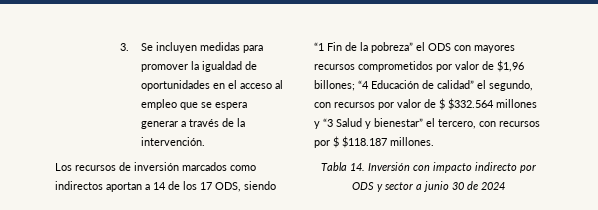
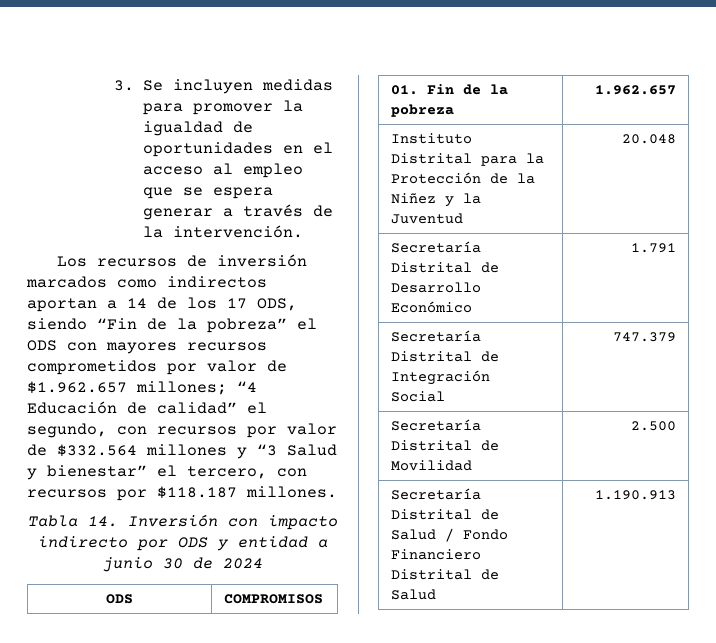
[314,42,342,51] “1 Fin -> [97,318,137,329] “Fin
[497,60,524,72] [314,80,355,91] $1,96 billones; -> [27,381,227,395] $1.962.657 millones;
[439,98,445,110] $ -> (47, 450) none
[333,136,339,148] $ -> (147, 495) none
[385,182,413,190] sector -> [237,536,308,548] entidad
(505, 186) none -> [106,594,133,604] [223,594,323,604] [390,84,508,95] [390,104,454,117] [595,85,677,95] [390,133,472,144] [390,153,544,166] [390,172,535,184] [390,193,481,207] [390,213,463,224] [622,134,677,144] [390,241,481,253] [390,262,499,273] [390,282,481,293] [390,301,472,313] [631,243,677,253] [390,330,481,342] [390,351,499,362] [390,370,490,385] [390,391,445,402] [613,332,677,342] [390,419,481,431] [390,440,499,451] [390,460,472,471] [631,421,677,431] [390,488,481,500] [390,509,499,520] [390,528,508,542] [390,549,481,560] [390,569,499,580] [390,589,436,600] [595,490,677,500] // ODS | COMPROMISOS // 01. Fin de la pobreza | 1.962.657 // Instituto Distrital para la Protección de la Niñez y la Juventud | 20.048 // Secretaría Distrital de Desarrollo Económico | 1.791 // Secretaría Distrital de Integración Social | 747.379 // Secretaría Distrital de Movilidad | 2.500 // Secretaría Distrital de Salud / Fondo Financiero Distrital de Salud | 1.190.913

